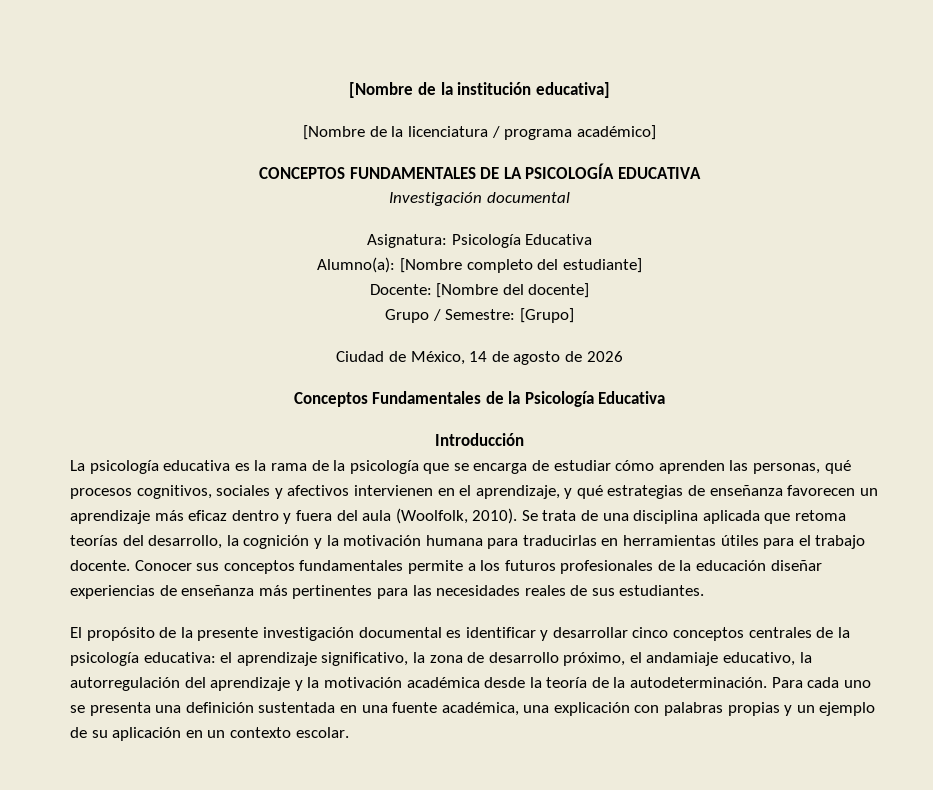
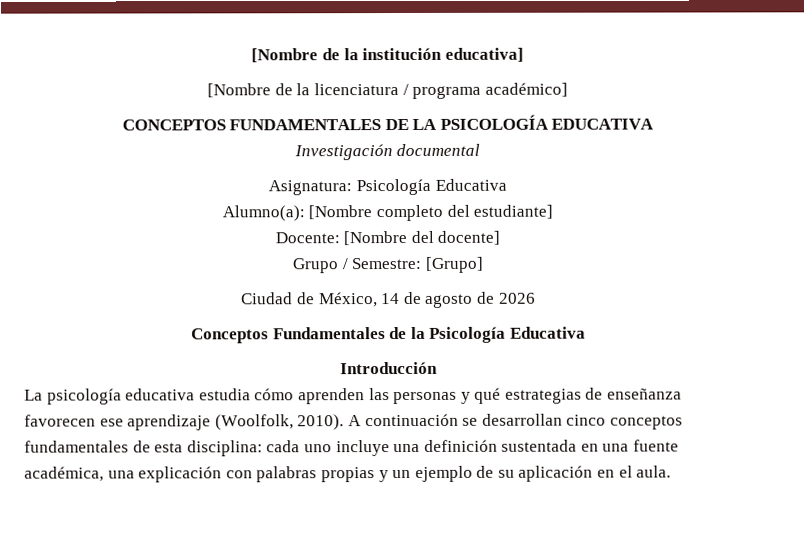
[234,460,851,474] [70,485,560,499] es la rama de la psicología que se encarga de estudiar cómo aprenden las personas, qué procesos cognitivos, sociales y afectivos intervienen en el aprendizaje, -> [198,388,458,405] estudia cómo aprenden las personas
[859,488,878,496] [70,508,847,524] [70,535,866,549] [70,560,822,574] [70,585,705,599] [70,627,850,641] [70,652,812,666] [70,677,871,691] [70,702,151,716] un aprendizaje más eficaz dentro y fuera del aula (Woolfolk, 2010). Se trata de una disciplina aplicada que retoma teorías del desarrollo, la cognición y la motivación humana para traducirlas en herramientas útiles para el trabajo docente. Conocer sus conceptos fundamentales permite a los futuros profesionales de la educación diseñar experiencias de enseñanza más pertinentes para las necesidades reales de sus estudiantes. // El propósito de la presente investigación documental es identificar y desarrollar cinco conceptos centrales de la psicología educativa: el aprendizaje significativo, la zona de desarrollo próximo, el andamiaje educativo, la autorregulación del aprendizaje y la motivación académica desde la teoría de la autodeterminación. Para cada uno se presenta -> [99,413,683,431] [24,440,390,457] ese aprendizaje (Woolfolk, 2010). A continuación se desarrollan cinco conceptos fundamentales de esta disciplina: cada uno incluye
[207,727,349,738] un contexto escolar. -> [618,465,672,478] el aula.

